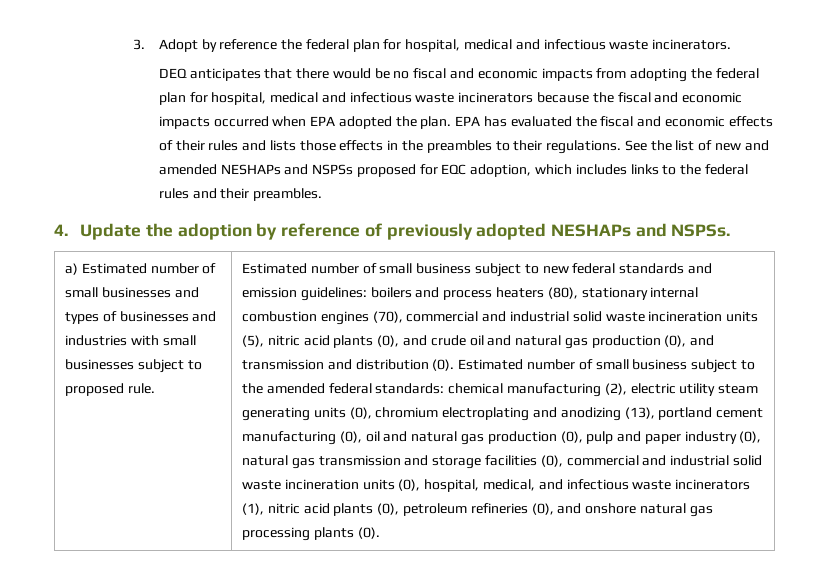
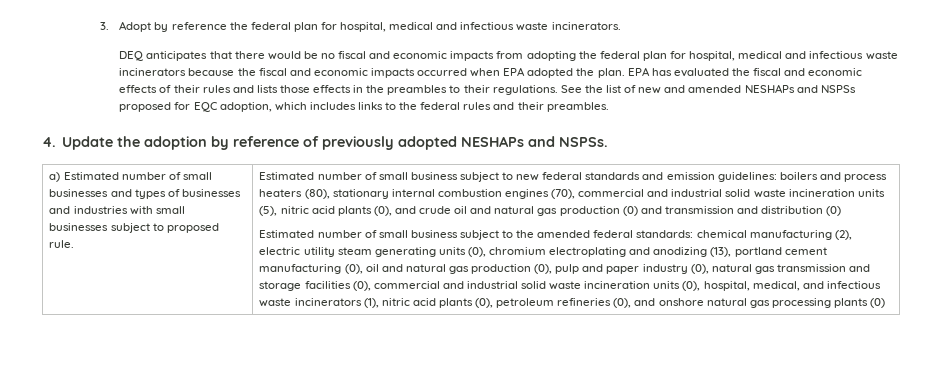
[664,335,687,347] (0), -> [622,206,638,216] (0)
[432,359,455,371] (0). -> [826,206,842,216] (0) //
[357,527,380,539] (0). -> [870,298,886,308] (0)

